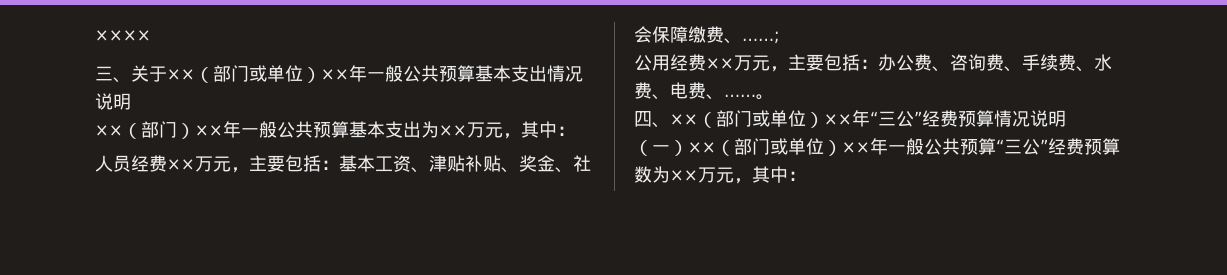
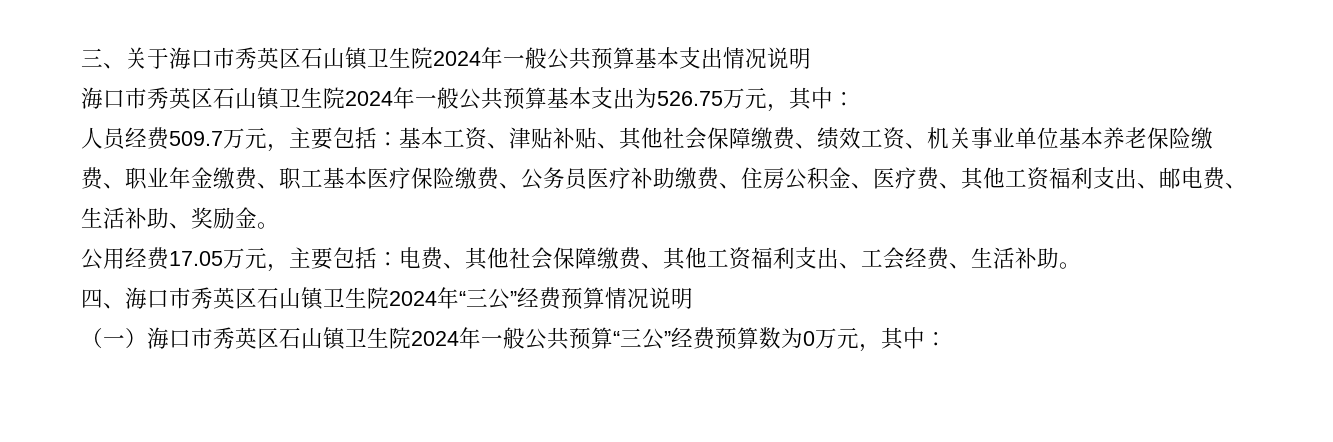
[95,30,151,41] ×××× // -> (81, 57) none
[167,65,349,83] ××（部门或单位）×× -> [169,47,481,70] 海口市秀英区石山镇卫生院2024
[95,121,223,139] ××（部门）×× -> [81,87,393,110] 海口市秀英区石山镇卫生院2024
[439,125,467,136] ×× -> [657,91,723,106] 526.75
[167,159,195,170] ×× -> [169,131,223,146] 509.7
[519,155,591,173] [634,26,779,44] 奖金、社会保障缴费、……; -> [619,127,1213,150] [81,167,1247,190] [81,207,279,229] 其他社会保障缴费、绩效工资、机关事业单位基本养老保险缴费、职业年金缴费、职工基本医疗保险缴费、公务员医疗补助缴费、住房公积金、医疗费、其他工资福利支出、邮电费、生活补助、奖励金。
[706,54,1112,72] [634,82,774,100] [634,110,852,128] ××万元，主要包括：办公费、咨询费、手续费、水费、电费、……。 // 四、××（部门或单位）×× -> [169,247,1081,272] [81,287,437,310] 17.05万元，主要包括：电费、其他社会保障缴费、其他工资福利支出、工会经费、生活补助。 // 四、海口市秀英区石山镇卫生院2024
[688,138,870,156] ××（部门或单位）×× -> [147,327,459,350] 海口市秀英区石山镇卫生院2024
[670,170,698,181] ×× -> [803,331,815,346] 0

